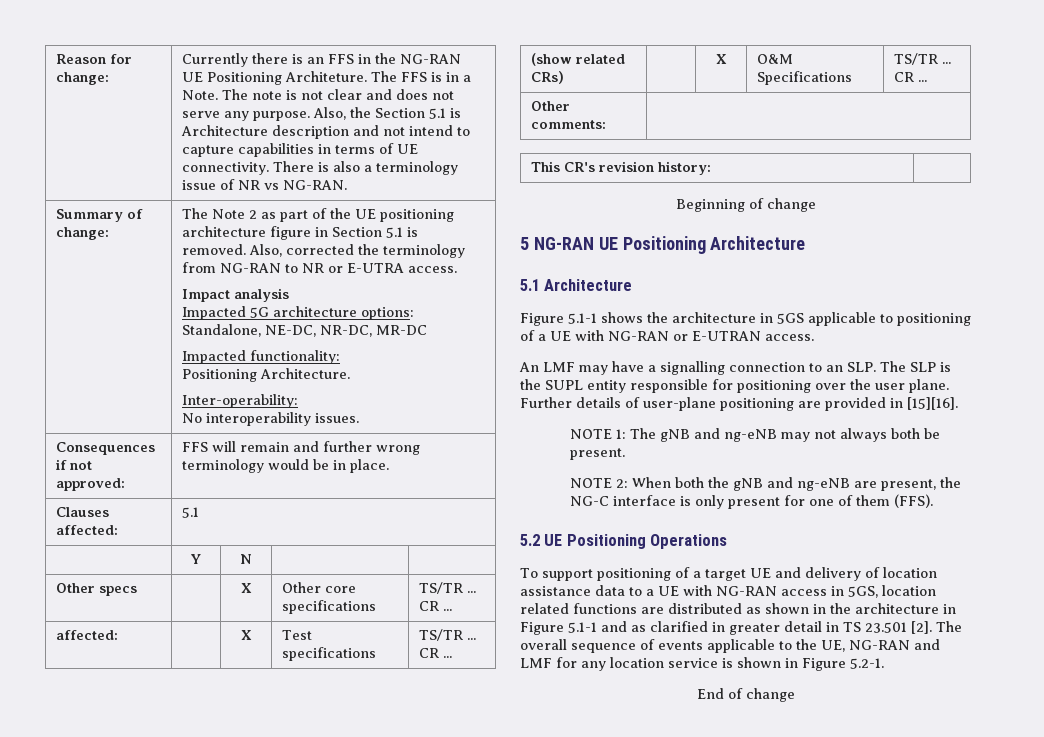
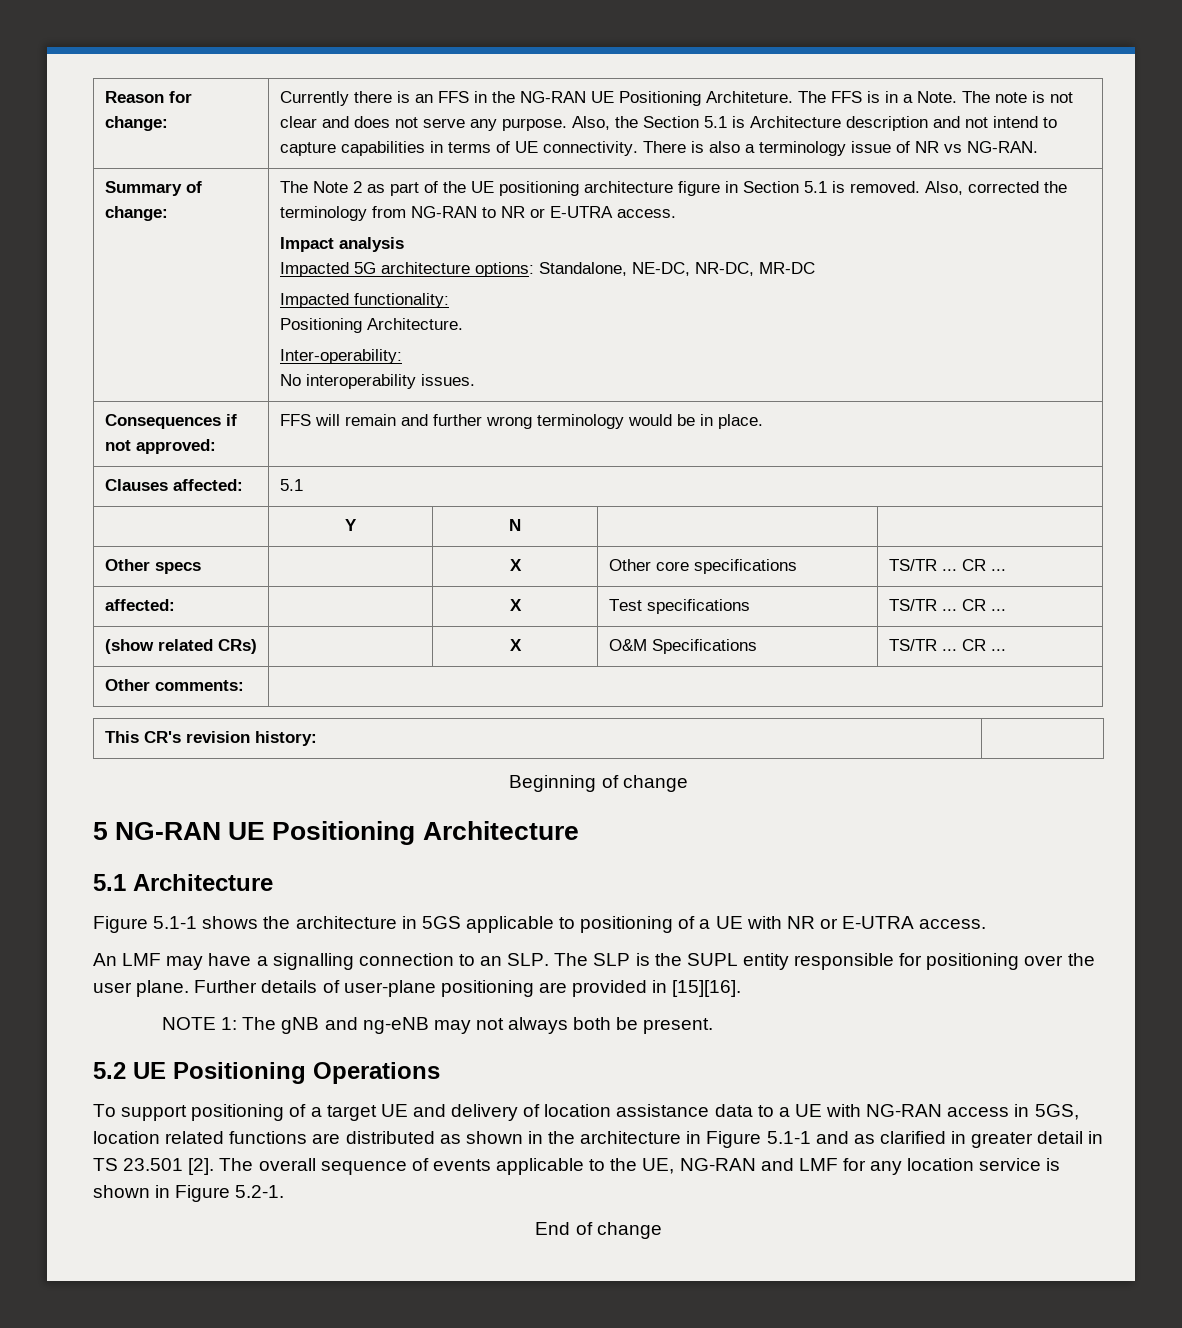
[608,331,761,341] NG-RAN or E-UTRAN -> [786,916,915,929] NR or E-UTRA
[569,477,961,491] [569,494,933,509] // NOTE 2: When both the gNB and ng-eNB are present, the NG-C interface is only present for one of them (FFS). -> (714, 1026) none

